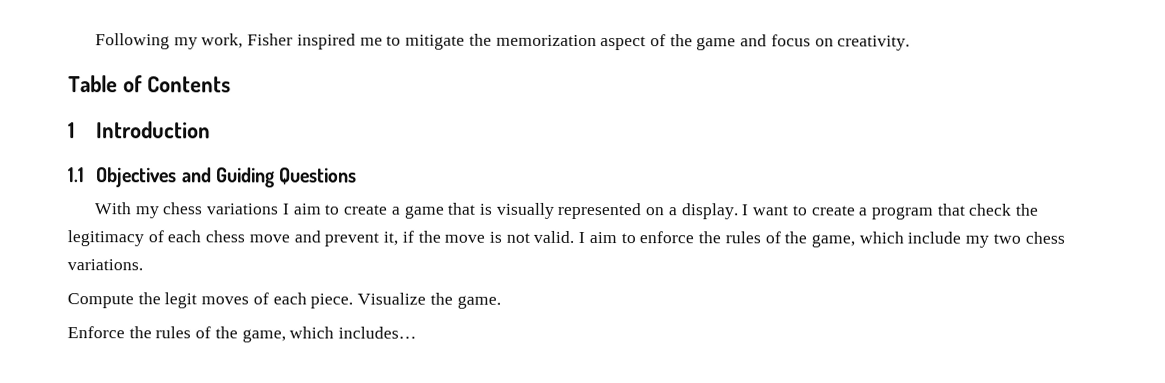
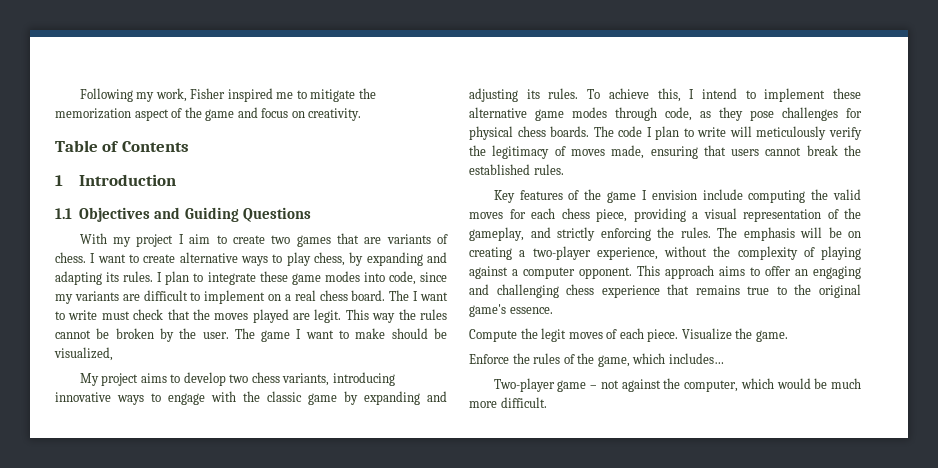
[162,202,279,215] chess variations -> [136,234,174,247] project
[390,202,1039,220] [67,230,1065,248] [67,259,143,271] a game that is visually represented on a display. I want to create a program that check the legitimacy of each chess move and prevent it, if the move is not valid. I aim to enforce the rules of the game, which include my two chess variations. -> [271,233,448,247] [55,252,447,266] [55,271,447,285] [55,290,449,304] [55,309,447,323] [55,328,448,342] [54,347,113,361] [79,372,395,386] [55,391,447,405] [469,88,861,102] [469,107,862,121] [469,126,862,140] [469,145,862,159] [469,164,564,175] [493,189,861,203] [469,208,861,222] [469,227,861,241] [469,246,861,260] [469,265,861,279] [469,284,861,298] [469,304,553,317] two games that are variants of chess. I want to create alternative ways to play chess, by expanding and adapting its rules. I plan to integrate these game modes into code, since my variants are difficult to implement on a real chess board. The I want to write must check that the moves played are legit. This way the rules cannot be broken by the user. The game I want to make should be visualized, // My project aims to develop two chess variants, introducing innovative ways to engage with the classic game by expanding and adjusting its rules. To achieve this, I intend to implement these alternative game modes through code, as they pose challenges for physical chess boards. The code I plan to write will meticulously verify the legitimacy of moves made, ensuring that users cannot break the established rules. // Key features of the game I envision include computing the valid moves for each chess piece, providing a visual representation of the gameplay, and strictly enforcing the rules. The emphasis will be on creating a two-player experience, without the complexity of playing against a computer opponent. This approach aims to offer an engaging and challenging chess experience that remains true to the original game's essence.
(418, 332) none -> [493,378,862,392] [469,397,547,408] // Two-player game – not against the computer, which would be much more difficult.

